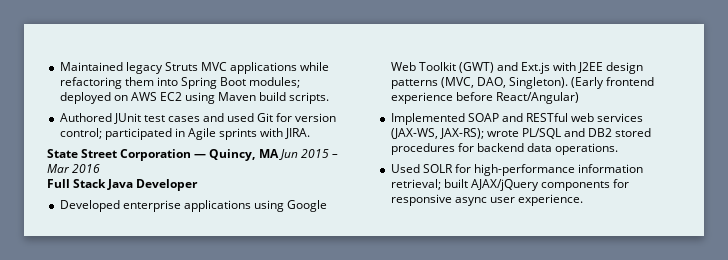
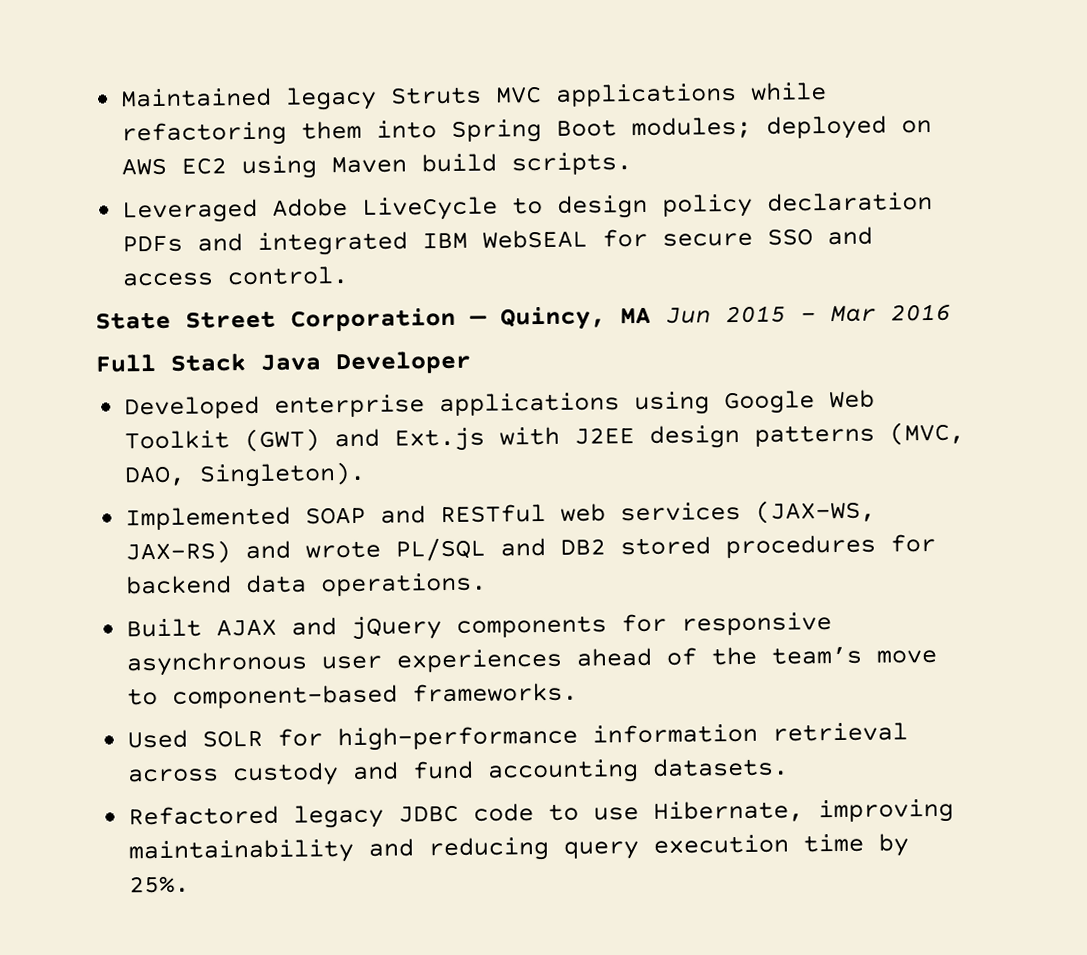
[59,113,337,124] [59,128,311,140] Authored JUnit test cases and used Git for version control; participated in Agile sprints with JIRA. -> [122,191,934,224] [122,226,874,256] [122,265,349,287] Leveraged Adobe LiveCycle to design policy declaration PDFs and integrated IBM WebSEAL for secure SSO and access control.
[571,77,655,89] [390,92,579,104] (Early frontend experience before React/Angular) -> (367, 474) none
[439,128,484,139] JAX-RS); -> [125,540,292,565] JAX-RS) and
(619, 149) none -> [126,612,833,640] [126,646,938,677] [127,682,579,709] // Built AJAX and jQuery components for responsive asynchronous user experiences ahead of the team’s move to component-based frameworks.
[390,179,630,191] [390,194,583,206] retrieval; built AJAX/jQuery components for responsive async user experience. -> [772,722,909,742] [127,757,790,787] [128,798,955,829] [128,833,910,865] [129,875,191,894] retrieval across custody and fund accounting datasets. // Refactored legacy JDBC code to use Hibernate, improving maintainability and reducing query execution time by 25%.

